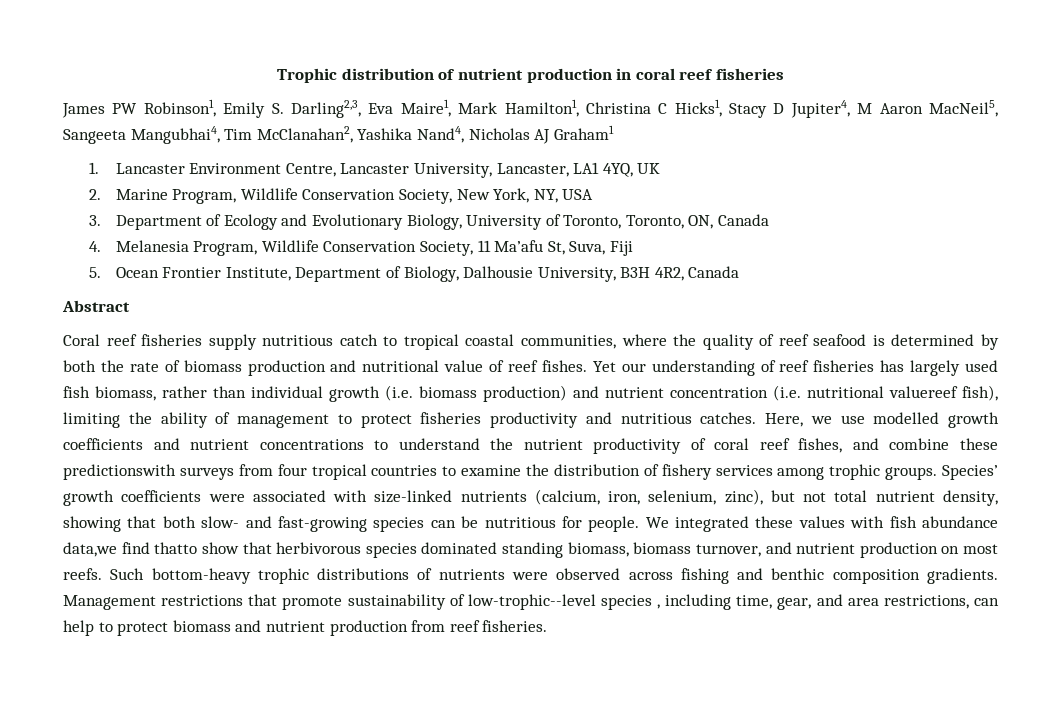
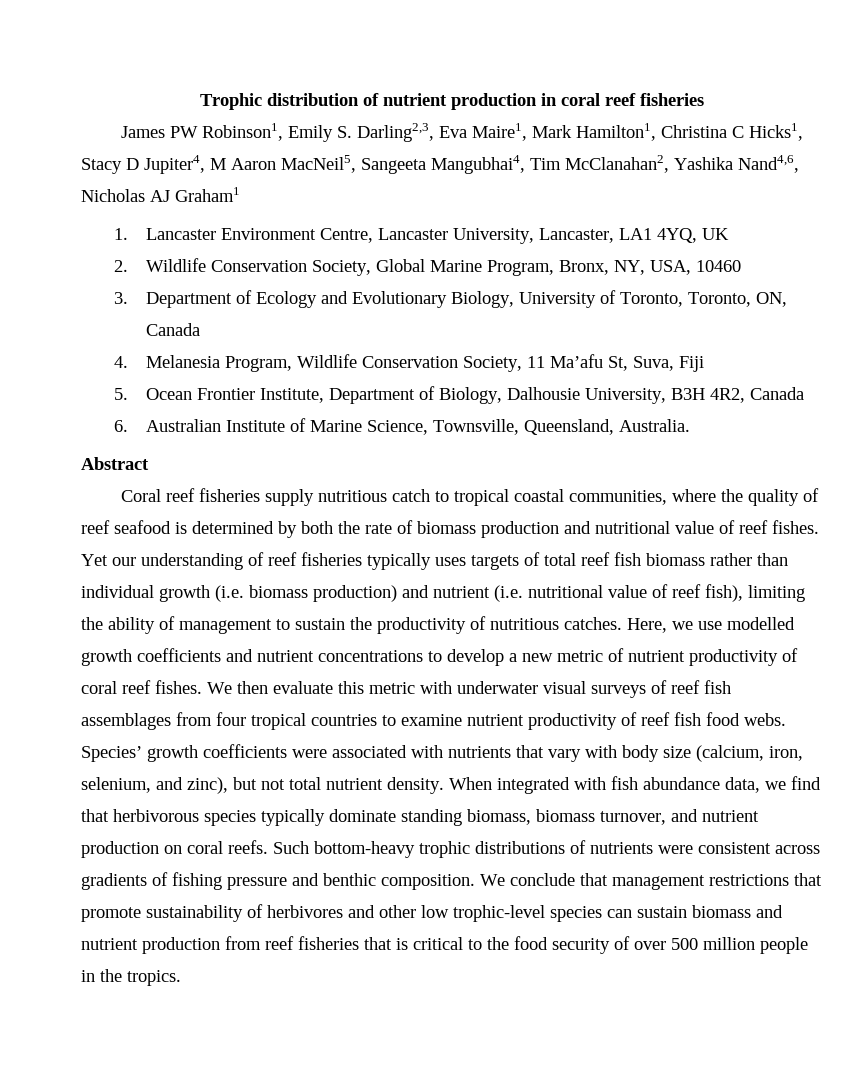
[416,126,464,143] Nand4, -> [738,155,799,173] Nand4,6,
[115,188,594,204] Marine Program, Wildlife Conservation Society, New York, NY, USA -> [146,258,742,276] Wildlife Conservation Society, Global Marine Program, Bronx, NY, USA, 10460
(740, 272) none -> [113,418,691,435] // 6. Australian Institute of Marine Science, Townsville, Queensland, Australia.
[880,360,998,376] [63,386,156,401] has largely used fish biomass, -> [367,552,705,570] typically uses targets of total reef fish biomass
[670,387,768,398] concentration -> (490, 592) none
[889,386,958,398] valuereef -> [608,584,701,598] value of reef
[360,412,612,428] protect fisheries productivity and -> [295,616,486,634] sustain the productivity of
[398,438,514,450] understand the -> [447,648,624,666] develop a new metric of
[798,438,998,453] [63,464,234,480] fishes, and combine these predictionswith surveys -> [155,680,731,698] [81,713,171,730] fishes. We then evaluate this metric with underwater visual surveys of reef fish assemblages
[526,464,938,480] the distribution of fishery services among trophic groups. -> [467,712,786,730] nutrient productivity of reef fish food webs.
[374,490,527,503] size-linked nutrients -> [448,745,691,762] nutrients that vary with body size
(717, 497) none -> [156,777,183,790] and
[942,490,998,506] [63,516,999,532] [63,542,239,557] density, showing that both slow- and fast-growing species can be nutritious for people. We integrated these values with fish abundance data,we find thatto show -> [387,776,821,794] density. When integrated with fish abundance data, we find
[421,542,498,554] dominated -> [261,809,396,826] typically dominate
[963,544,998,554] most -> [187,841,223,854] coral
[556,568,999,584] [63,595,156,610] observed across fishing and benthic composition gradients. Management -> [698,842,820,854] [81,872,705,890] consistent across gradients of fishing pressure and benthic composition. We conclude that management
[467,594,999,610] [63,620,169,636] low-trophic--level species , including time, gear, and area restrictions, can help to protect -> [267,905,687,922] herbivores and other low trophic-level species can sustain
[482,620,548,632] fisheries. -> [298,936,808,954] [81,969,181,986] fisheries that is critical to the food security of over 500 million people in the tropics.

